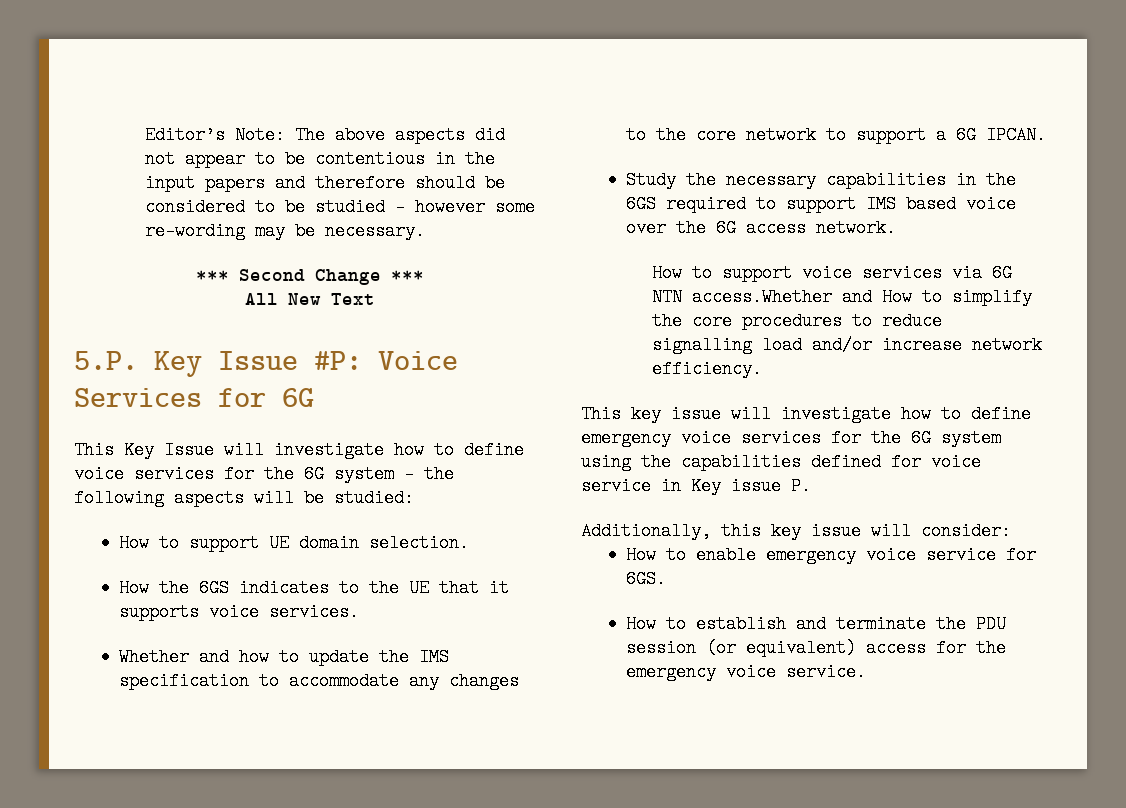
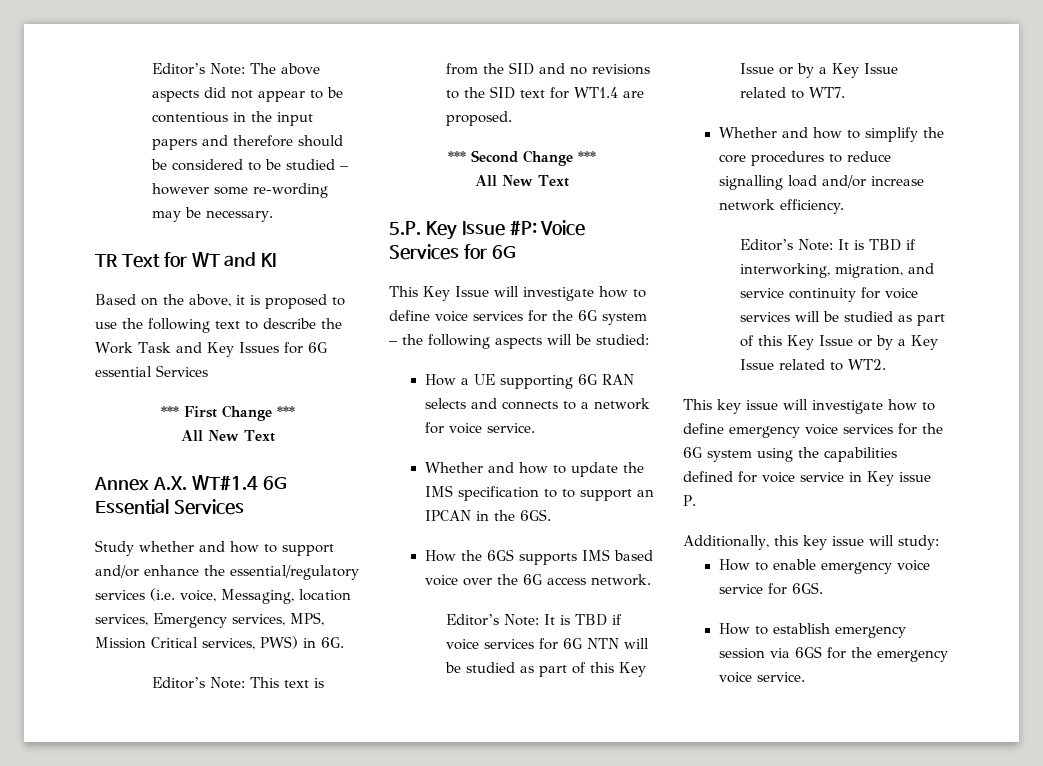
(426, 231) none -> [95,252,277,268] [95,294,345,309] [95,318,342,333] [95,342,327,357] [95,365,208,377] [160,405,295,421] [180,430,275,442] [94,475,287,491] [95,499,244,515] [95,540,334,556] [95,565,359,580] [95,588,351,604] [95,612,324,628] [95,636,344,650] [152,677,325,689] [446,62,651,75] [446,86,645,99] [446,111,513,126] // TR Text for WT and KI // Based on the above, it is proposed to use the following text to describe the Work Task and Key Issues for 6G essential Services // *** First Change *** // All New Text // Annex A.X. WT#1.4 6G Essential Services // Study whether and how to support and/or enhance the essential/regulatory services (i.e. voice, Messaging, location services, Emergency services, MPS, Mission Critical services, PWS) in 6G. // Editor’s Note: This text is from the SID and no revisions to the SID text for WT1.4 are proposed.
[159,534,470,552] [119,579,510,597] [119,603,360,621] to support UE domain selection. // How the 6GS indicates to the UE that it supports voice services. -> [460,374,634,389] [424,398,650,410] [424,422,535,434] a UE supporting 6G RAN selects and connects to a network for voice service.
[289,672,520,690] [626,126,1047,144] [626,171,1017,189] [626,195,857,213] accommodate any changes to the core network to support a 6G IPCAN. // Study the necessary capabilities in the 6GS required to support -> [561,489,654,501] [424,509,551,521] [424,549,577,565] to support an IPCAN in the 6GS. // How the 6GS supports
[652,264,983,282] How to support voice services via -> [446,614,623,626] [446,638,559,650] Editor’s Note: It is TBD if voice services for
[692,288,913,306] access.Whether and How -> [624,638,650,649] [445,662,647,677] [740,63,899,78] [740,87,846,99] [718,127,842,139] will be studied as part of this Key Issue or by a Key Issue related to WT7. // Whether and how
(763, 369) none -> [740,239,917,251] [740,263,935,278] [740,287,919,302] [740,311,946,326] [740,335,939,350] [740,359,887,371] // Editor’s Note: It is TBD if interworking, migration, and service continuity for voice services will be studied as part of this Key Issue or by a Key Issue related to WT2.
[921,522,1011,540] consider: -> [897,535,939,550] study:
[796,615,1007,633] [626,639,927,657] and terminate the PDU session (or equivalent) access -> [834,626,906,638] [718,646,822,659] emergency session via 6GS

